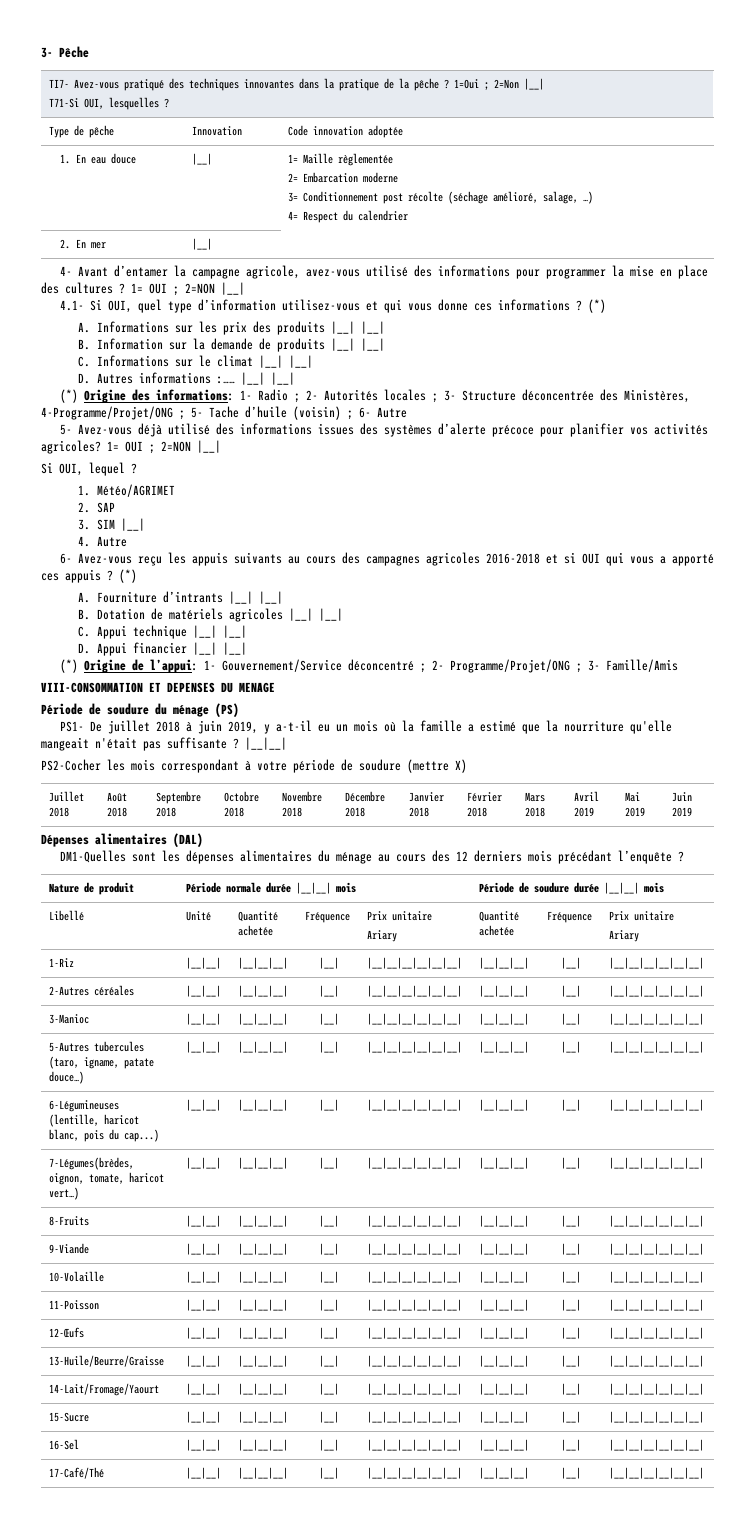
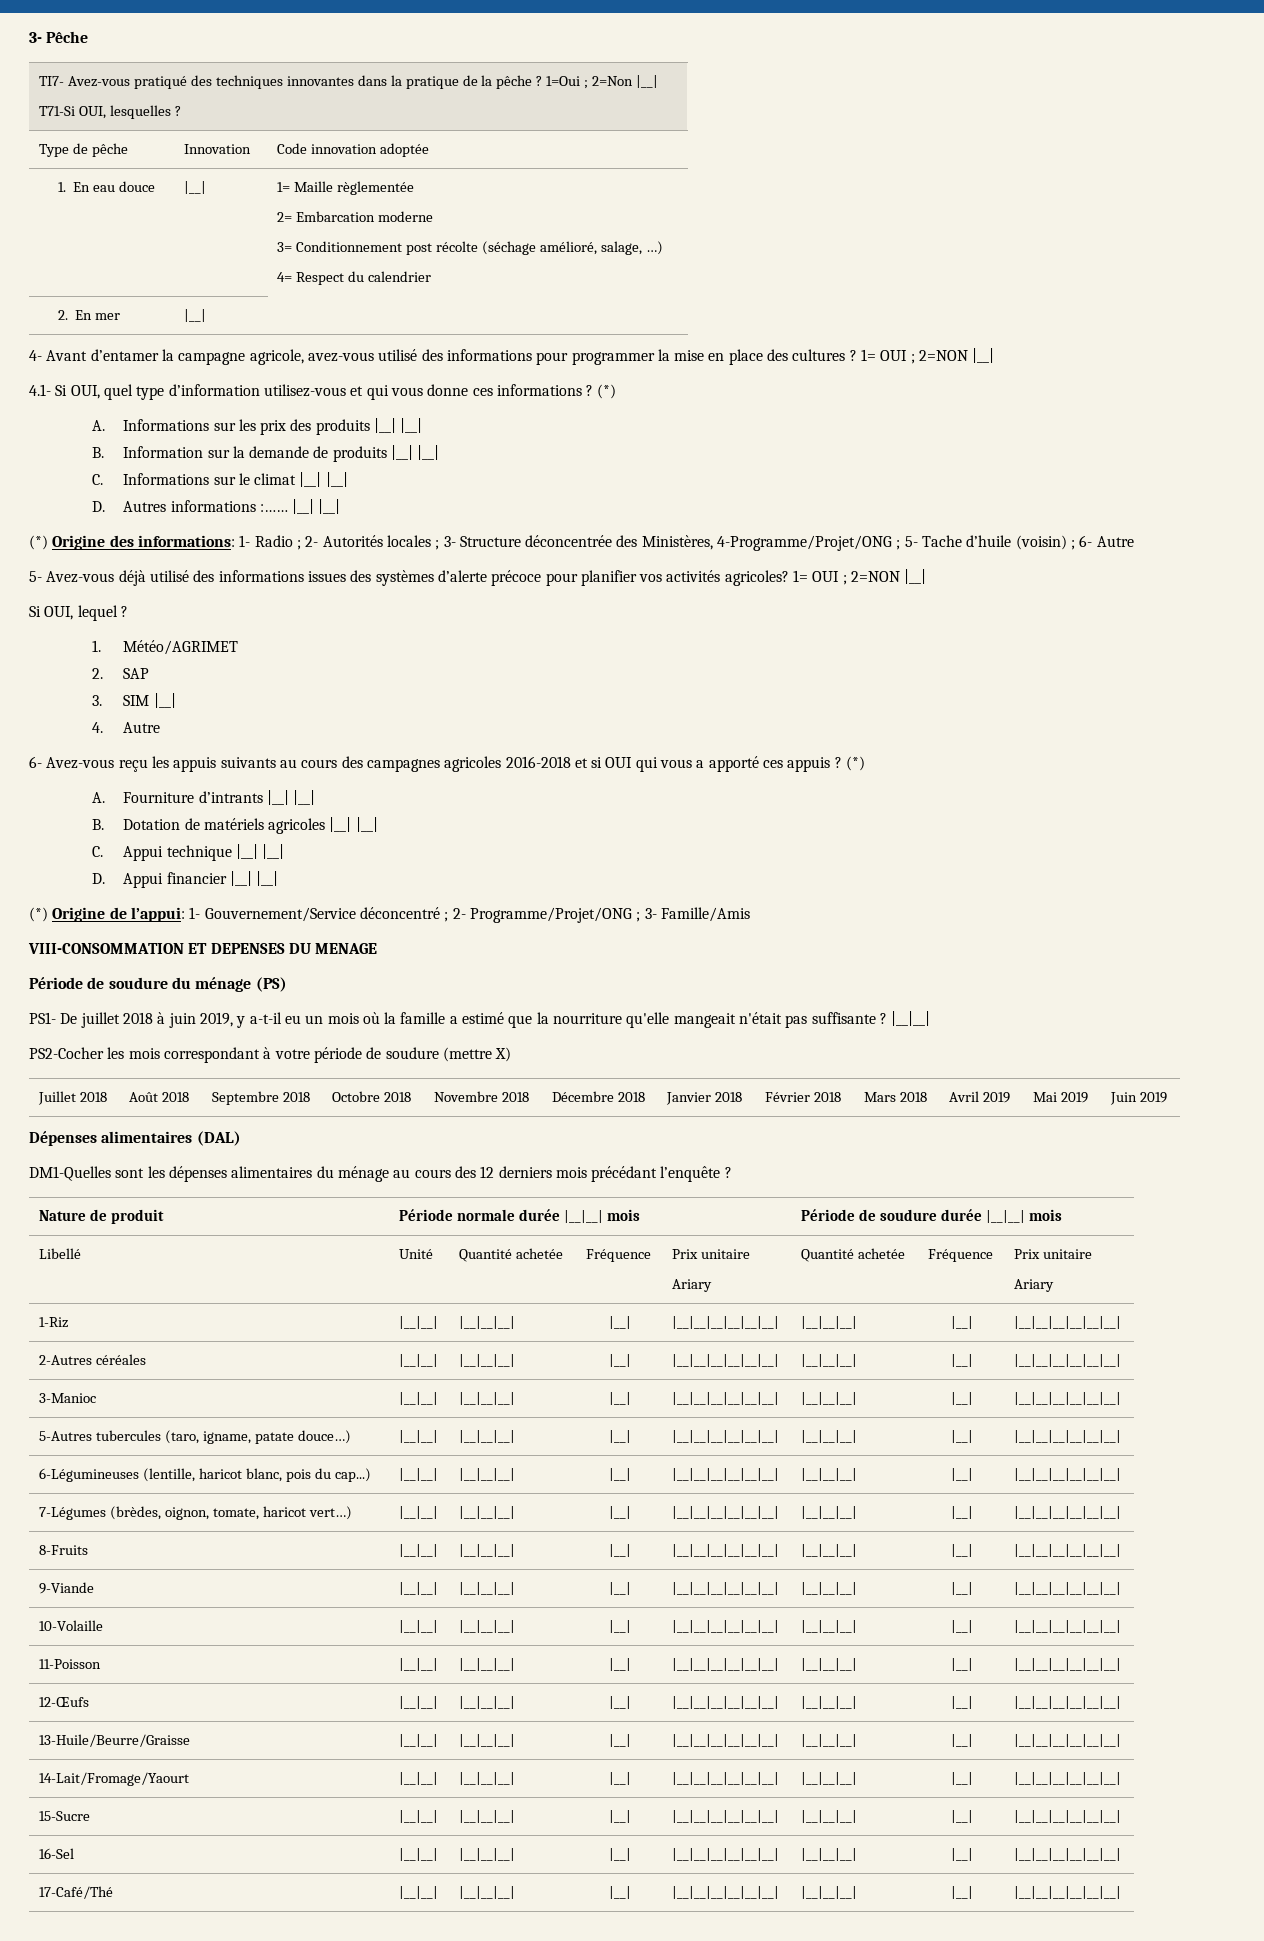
[48,1157,134,1170] 7-Légumes(brèdes, -> [39,1506,162,1520] 7-Légumes (brèdes,

